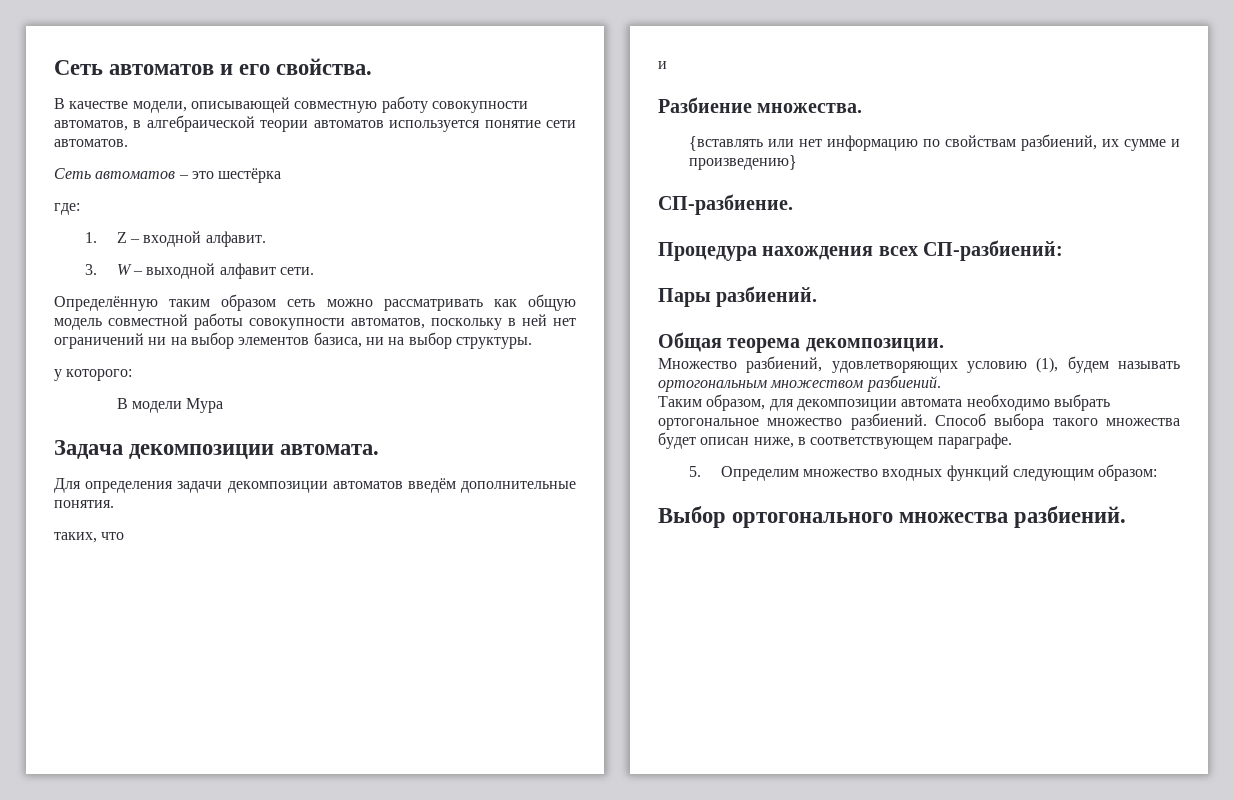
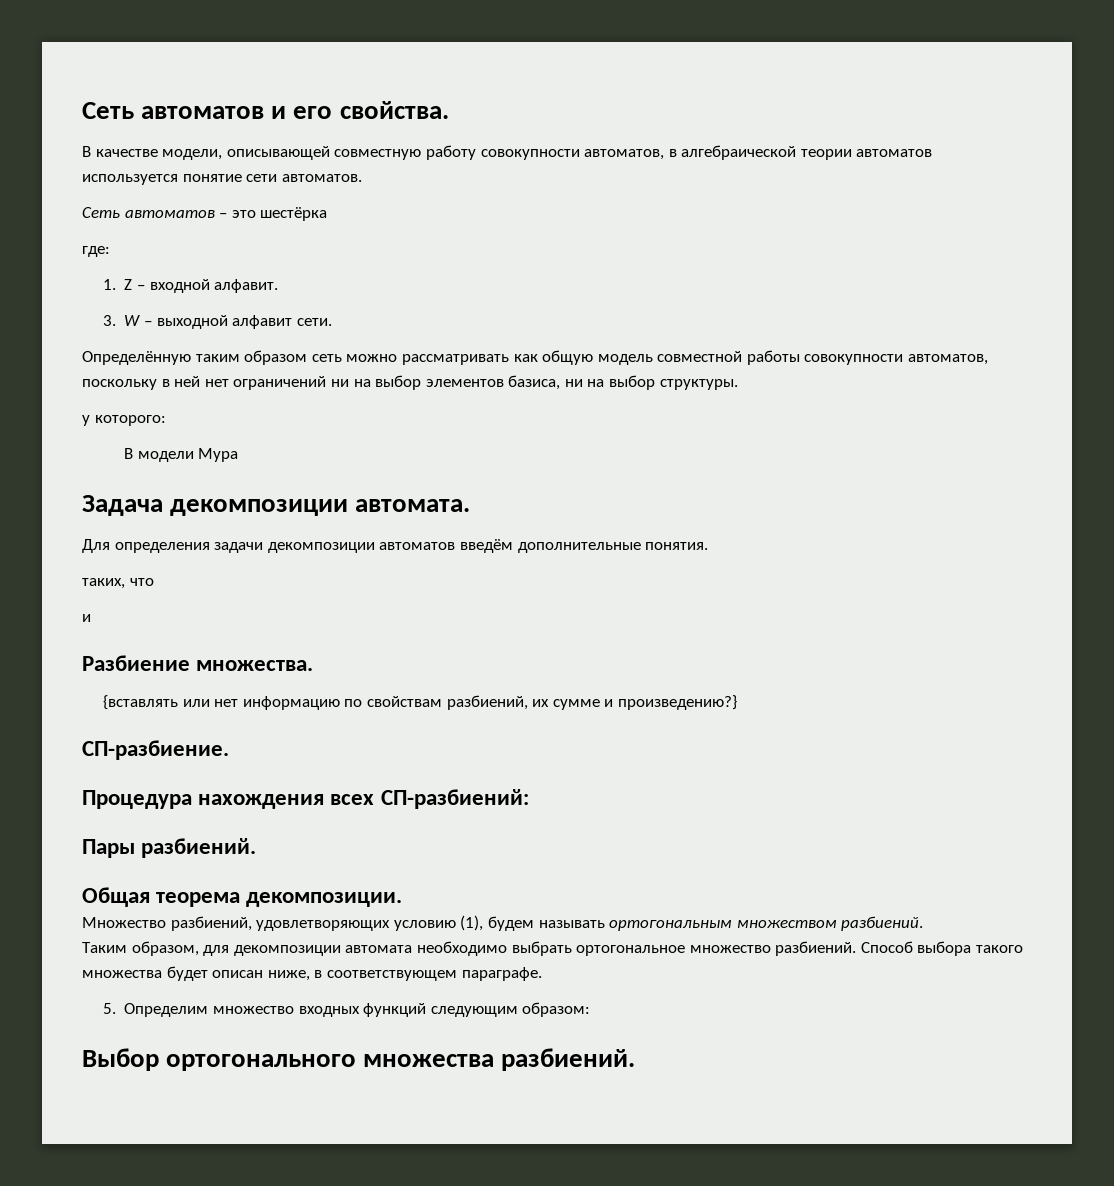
[689,155,798,170] произведению} -> [617,695,737,710] произведению?}

